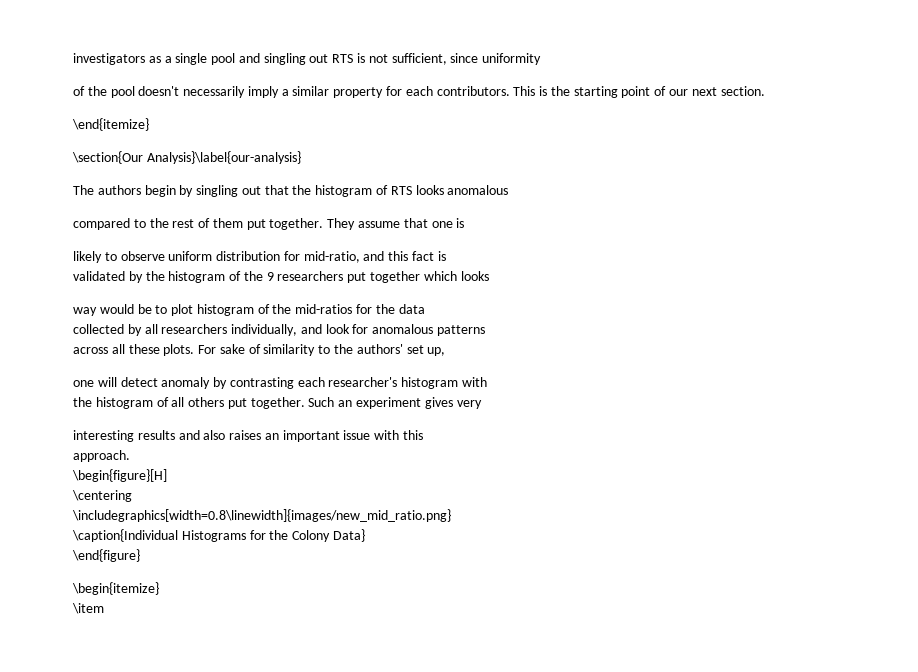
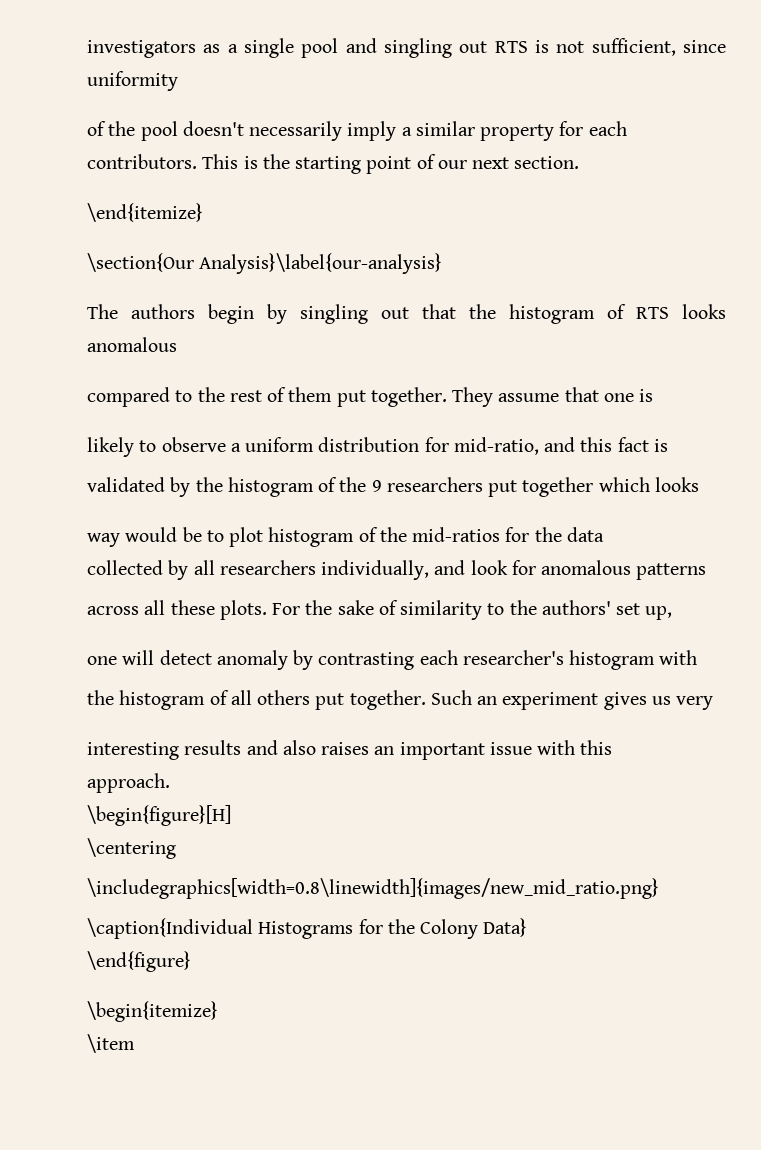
(165, 256) none -> [230,443,241,452] a
(217, 349) none -> [305,600,333,615] the
(453, 403) none -> [651,696,671,705] us

